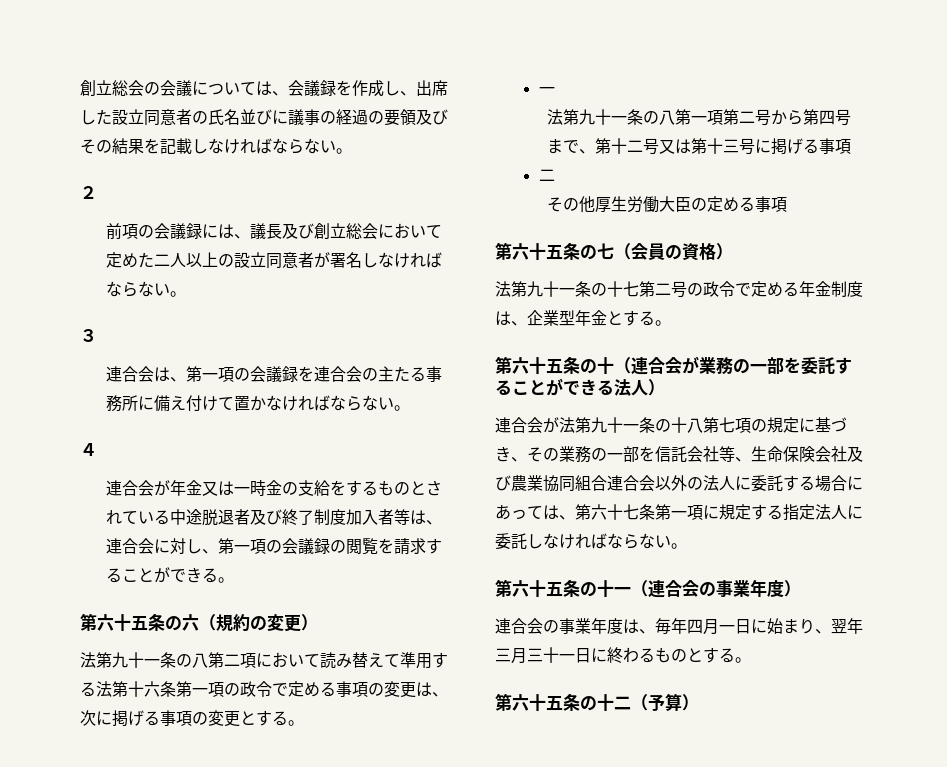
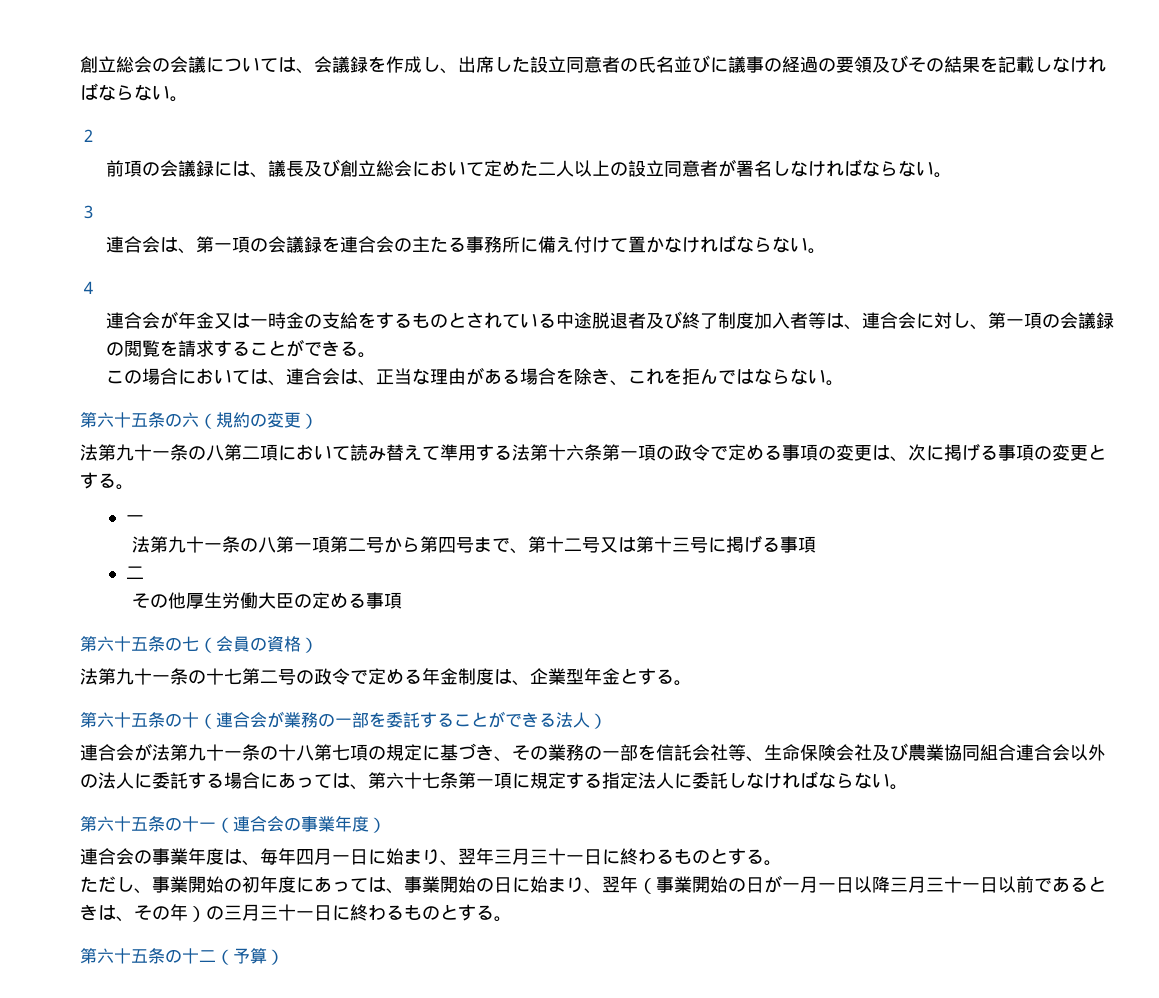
(235, 580) none -> [105,367,844,386] // この場合においては、連合会は、正当な理由がある場合を除き、これを拒んではならない。
(751, 660) none -> [80,875,1106,894] [80,904,512,922] // ただし、事業開始の初年度にあっては、事業開始の日に始まり、翌年（事業開始の日が一月一日以降三月三十一日以前であるときは、その年）の三月三十一日に終わるものとする。

